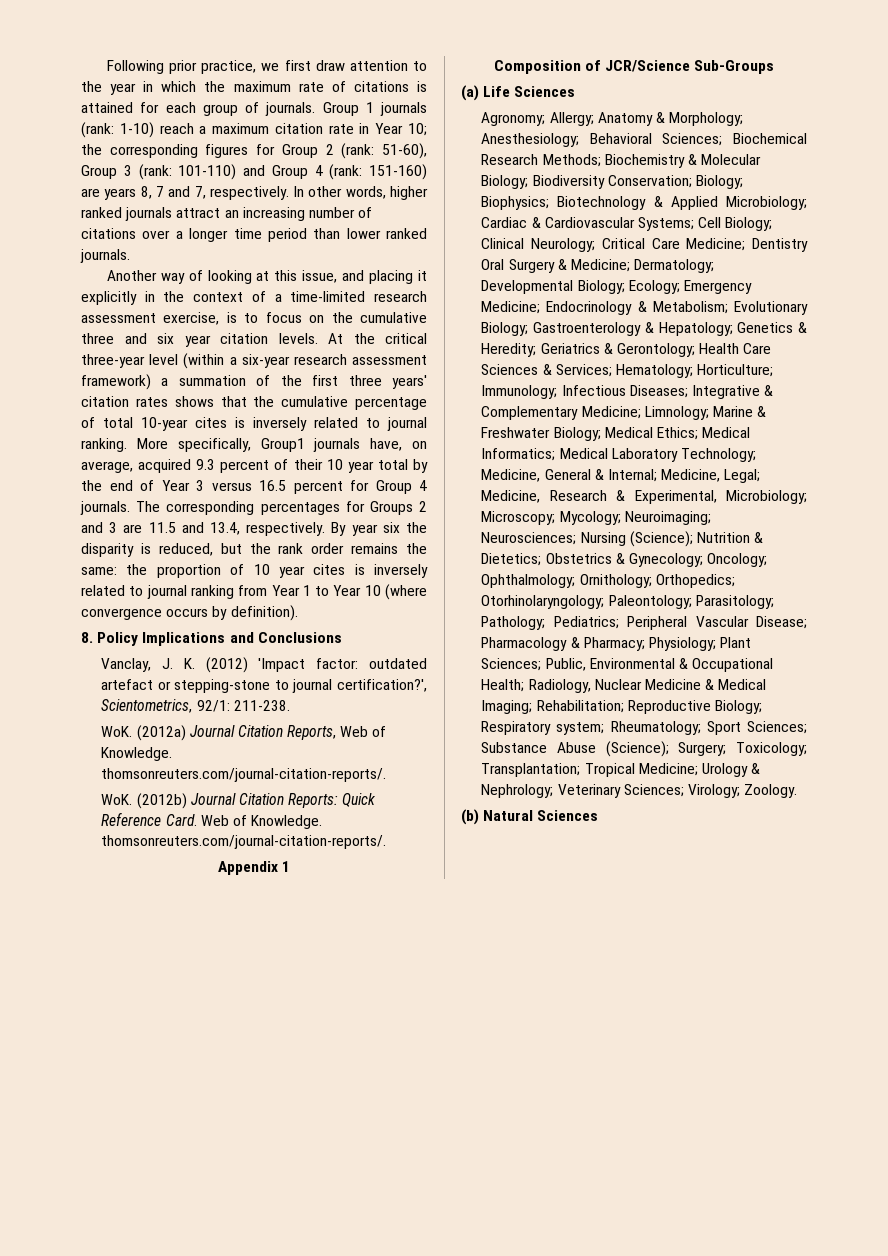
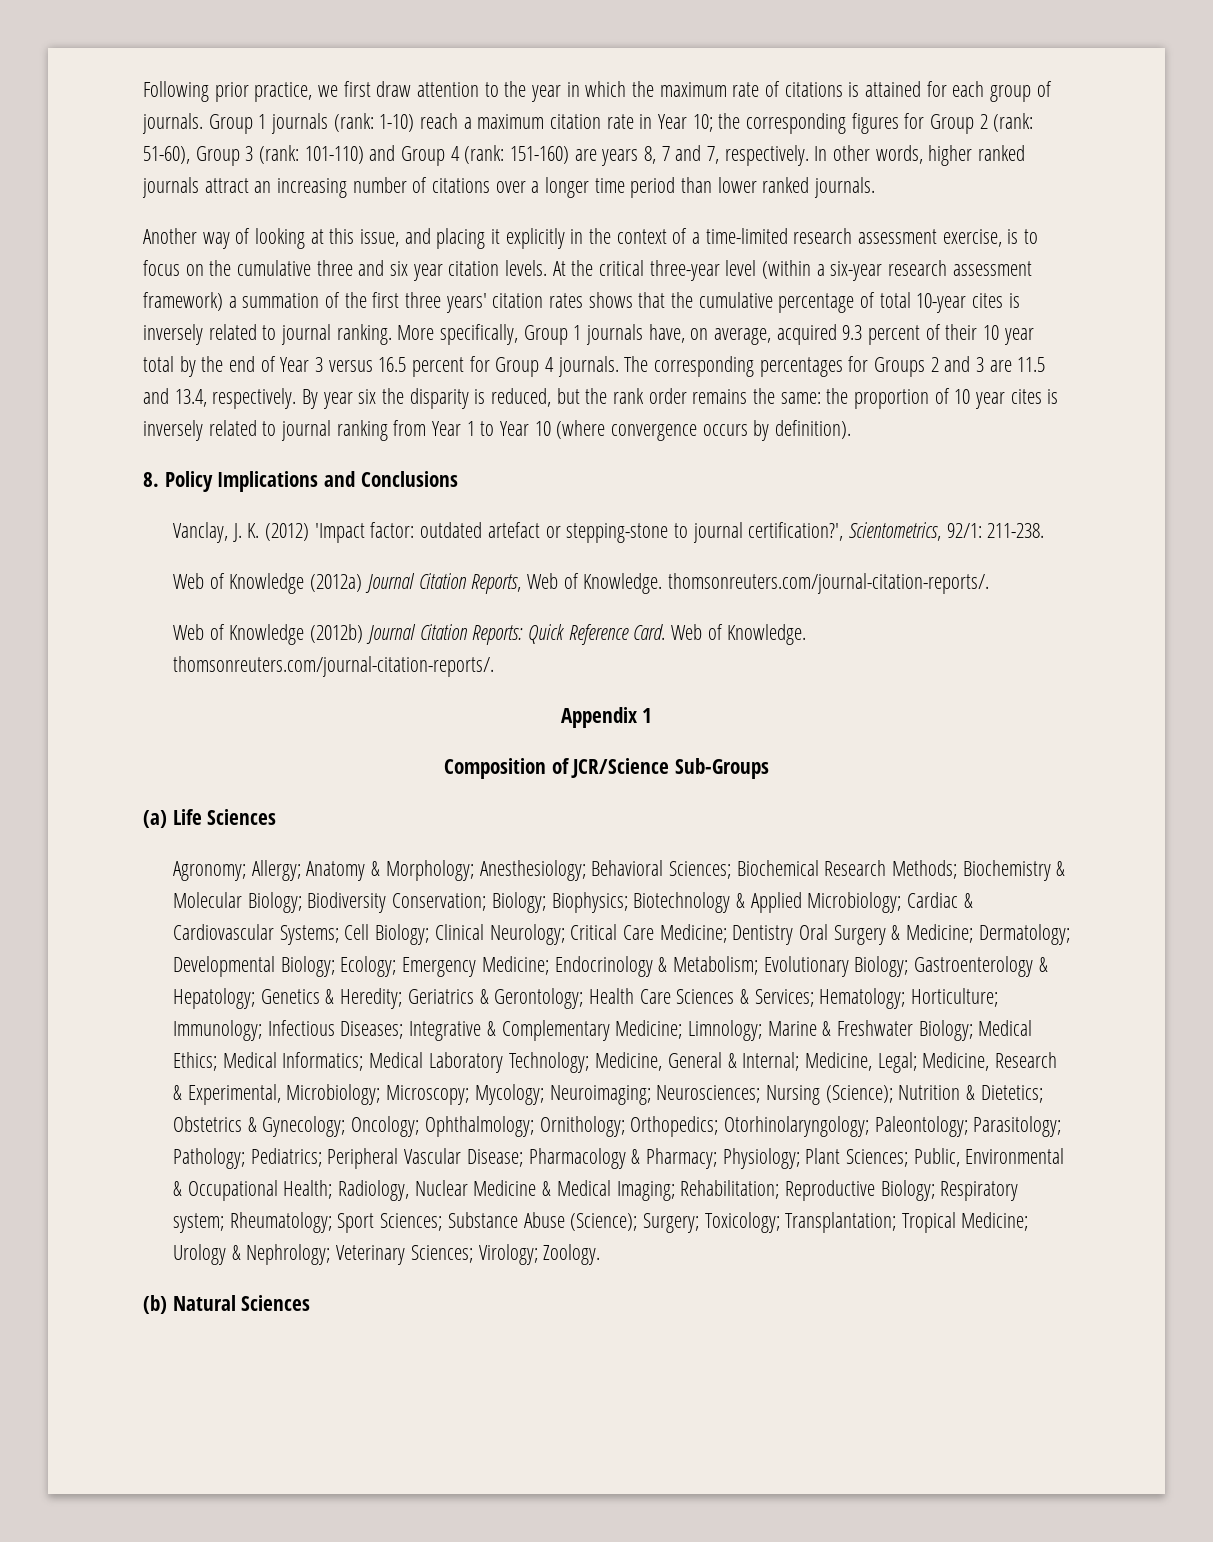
[260,438,305,452] Group1 -> [523,325,582,345] Group 1
[101,726,133,737] WoK. -> [173,573,305,594] Web of Knowledge
[101,794,133,805] WoK. -> [173,624,305,645] Web of Knowledge

